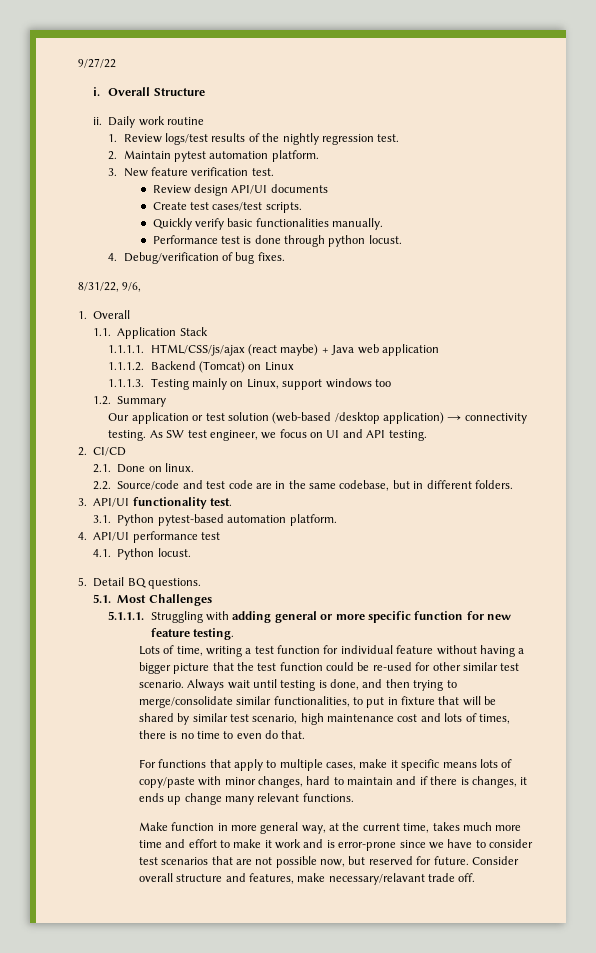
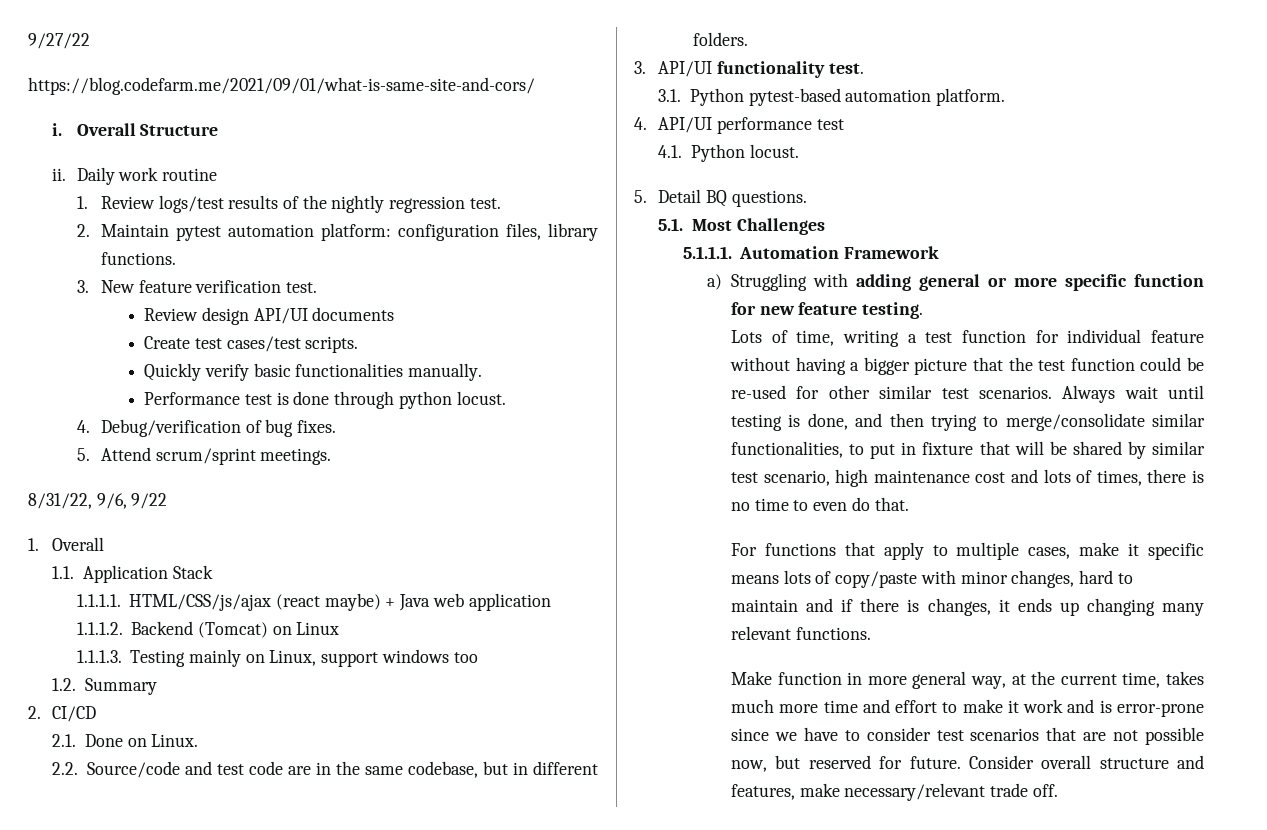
(116, 63) none -> [28,77,535,95] // https://blog.codefarm.me/2021/09/01/what-is-same-site-and-cors/
[271,150,319,162] platform. -> [320,223,599,241] [100,252,176,265] platform: configuration files, library functions.
(285, 256) none -> [76,447,332,465] // 5. Attend scrum/sprint meetings.
(142, 287) none -> [131,493,168,509] 9/22
[108,412,527,424] [108,429,427,441] // Our application or test solution (web-based /desktop application) → connectivity testing. As SW test engineer, we focus on UI and API testing. -> (158, 686) none
[165,463,195,472] linux. -> [151,734,199,747] Linux.
(145, 615) none -> [739,246,939,259] [706,274,722,290] Automation Framework // a)
[138,680,184,688] scenario. -> [978,386,1052,399] scenarios.
[184,793,222,805] change -> [1086,598,1155,616] changing
[328,873,425,885] necessary/relavant -> [844,783,986,801] necessary/relevant

